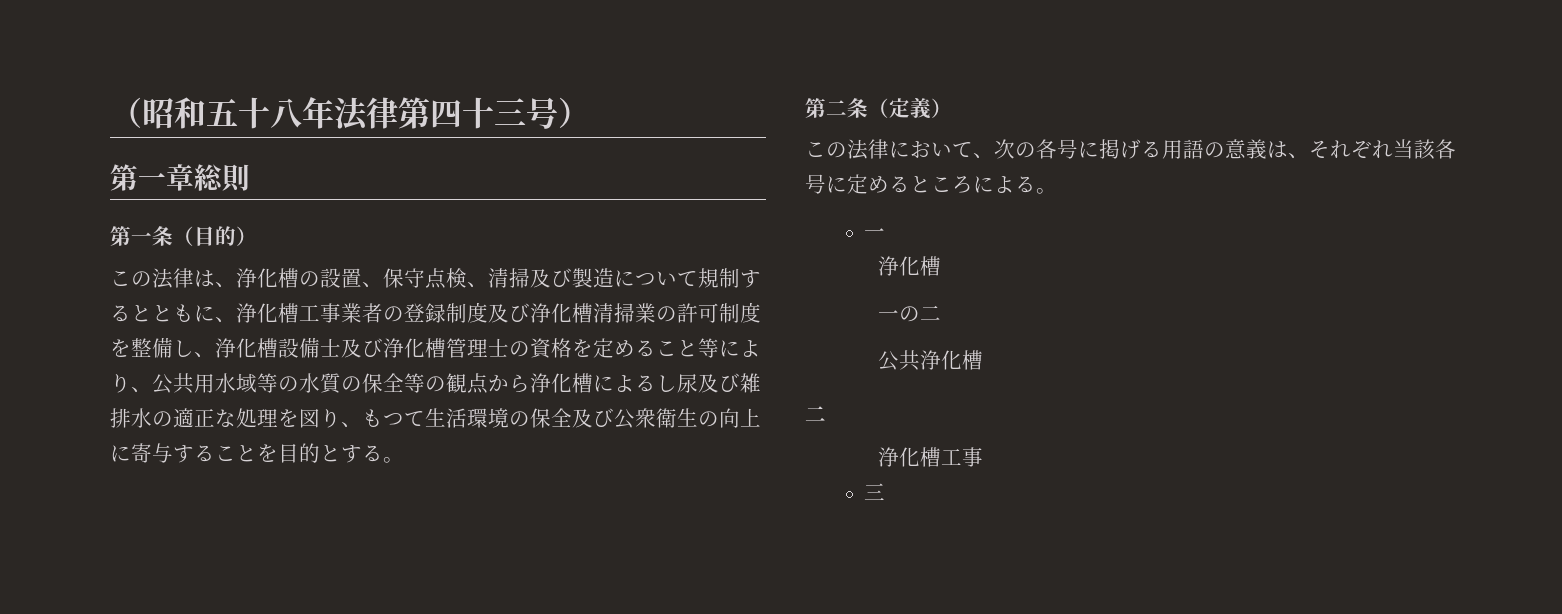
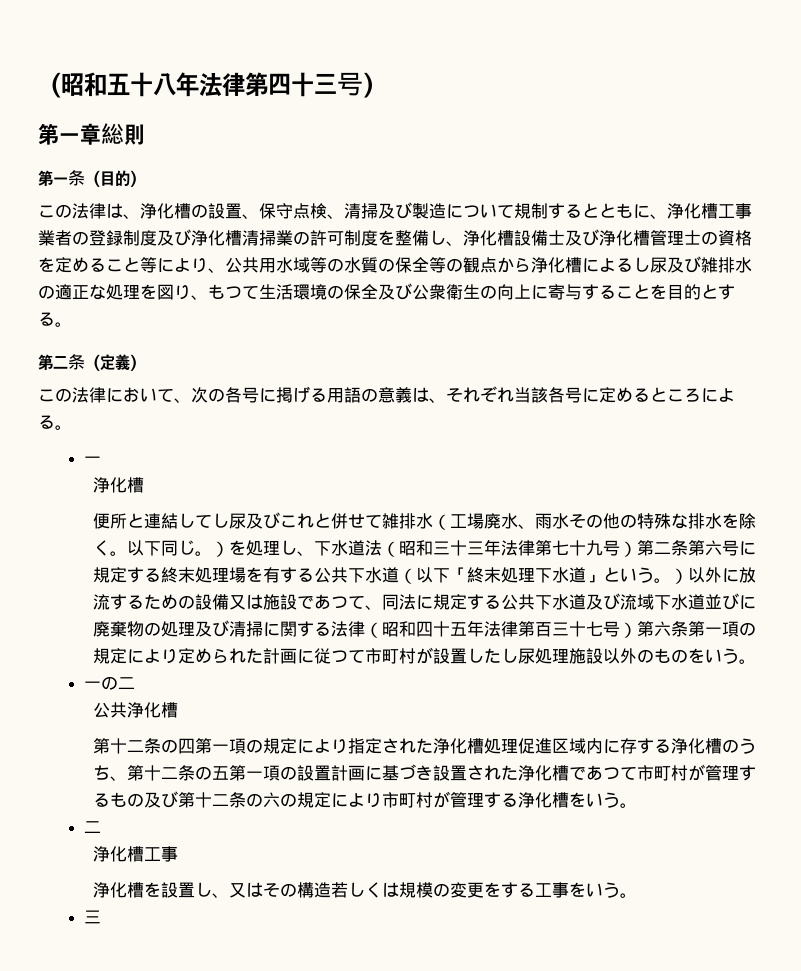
[878,305,942,322] [878,350,984,371] [805,406,826,422] [878,447,984,467] 一の二 // 公共浄化槽 // 二 // 浄化槽工事 -> [93,512,757,530] [93,539,757,557] [93,567,757,584] [93,593,757,610] [93,620,757,638] [93,647,757,664] [84,676,136,690] [93,702,179,718] [93,738,757,754] [93,764,757,781] [93,791,638,808] [84,821,102,833] [93,846,179,862] [93,882,638,898] 便所と連結してし尿及びこれと併せて雑排水（工場廃水、雨水その他の特殊な排水を除く。以下同じ。）を処理し、下水道法（昭和三十三年法律第七十九号）第二条第六号に規定する終末処理場を有する公共下水道（以下「終末処理下水道」という。）以外に放流するための設備又は施設であつて、同法に規定する公共下水道及び流域下水道並びに廃棄物の処理及び清掃に関する法律（昭和四十五年法律第百三十七号）第六条第一項の規定により定められた計画に従つて市町村が設置したし尿処理施設以外のものをいう。 // 一の二 // 公共浄化槽 // 第十二条の四第一項の規定により指定された浄化槽処理促進区域内に存する浄化槽のうち、第十二条の五第一項の設置計画に基づき設置された浄化槽であつて市町村が管理するもの及び第十二条の六の規定により市町村が管理する浄化槽をいう。 // 二 // 浄化槽工事 // 浄化槽を設置し、又はその構造若しくは規模の変更をする工事をいう。

